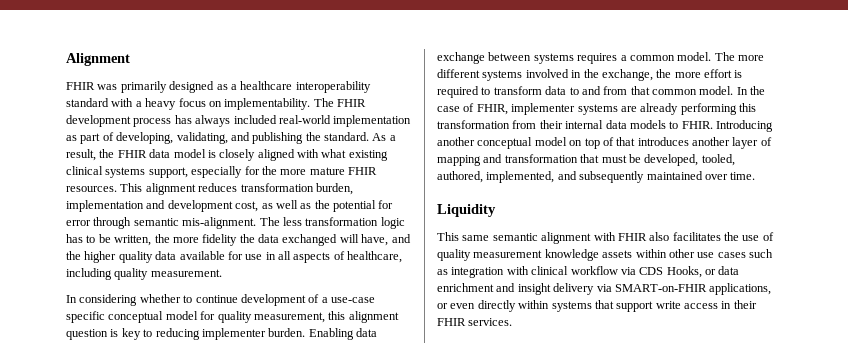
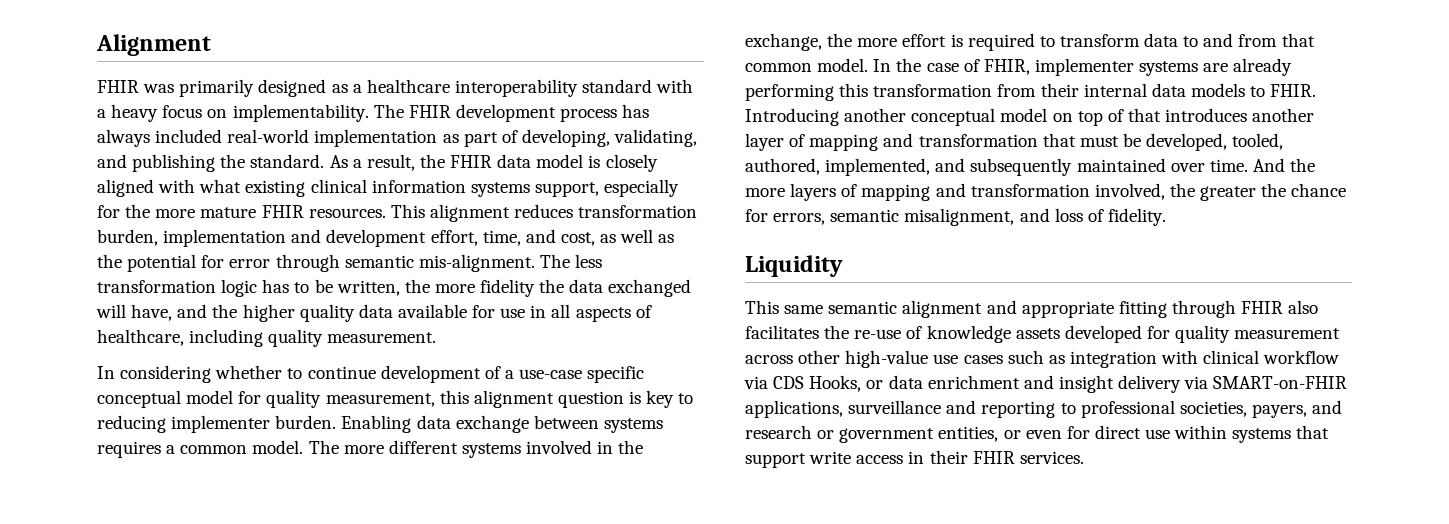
(103, 170) none -> [371,180,466,193] information
(233, 206) none -> [430,229,556,246] effort, time, and
(756, 176) none -> [1252,158,1316,172] [745,183,1347,201] [745,208,1166,226] And the more layers of mapping and transformation involved, the greater the chance for errors, semantic misalignment, and loss of fidelity.
[593,232,774,241] [437,249,695,261] with FHIR also facilitates the use of quality measurement knowledge assets within other -> [986,300,1319,318] [745,325,1341,343] [745,350,929,368] and appropriate fitting through FHIR also facilitates the re-use of knowledge assets developed for quality measurement across other high-value
[437,300,516,312] or even directly -> [848,400,1343,418] [745,425,1171,443] surveillance and reporting to professional societies, payers, and research or government entities, or even for direct use

